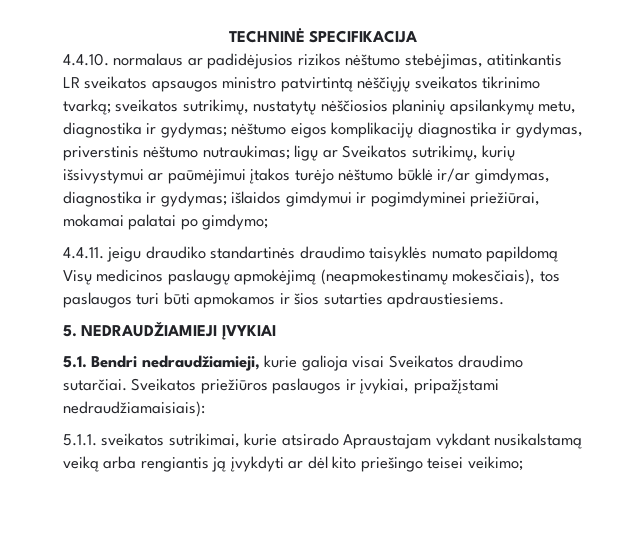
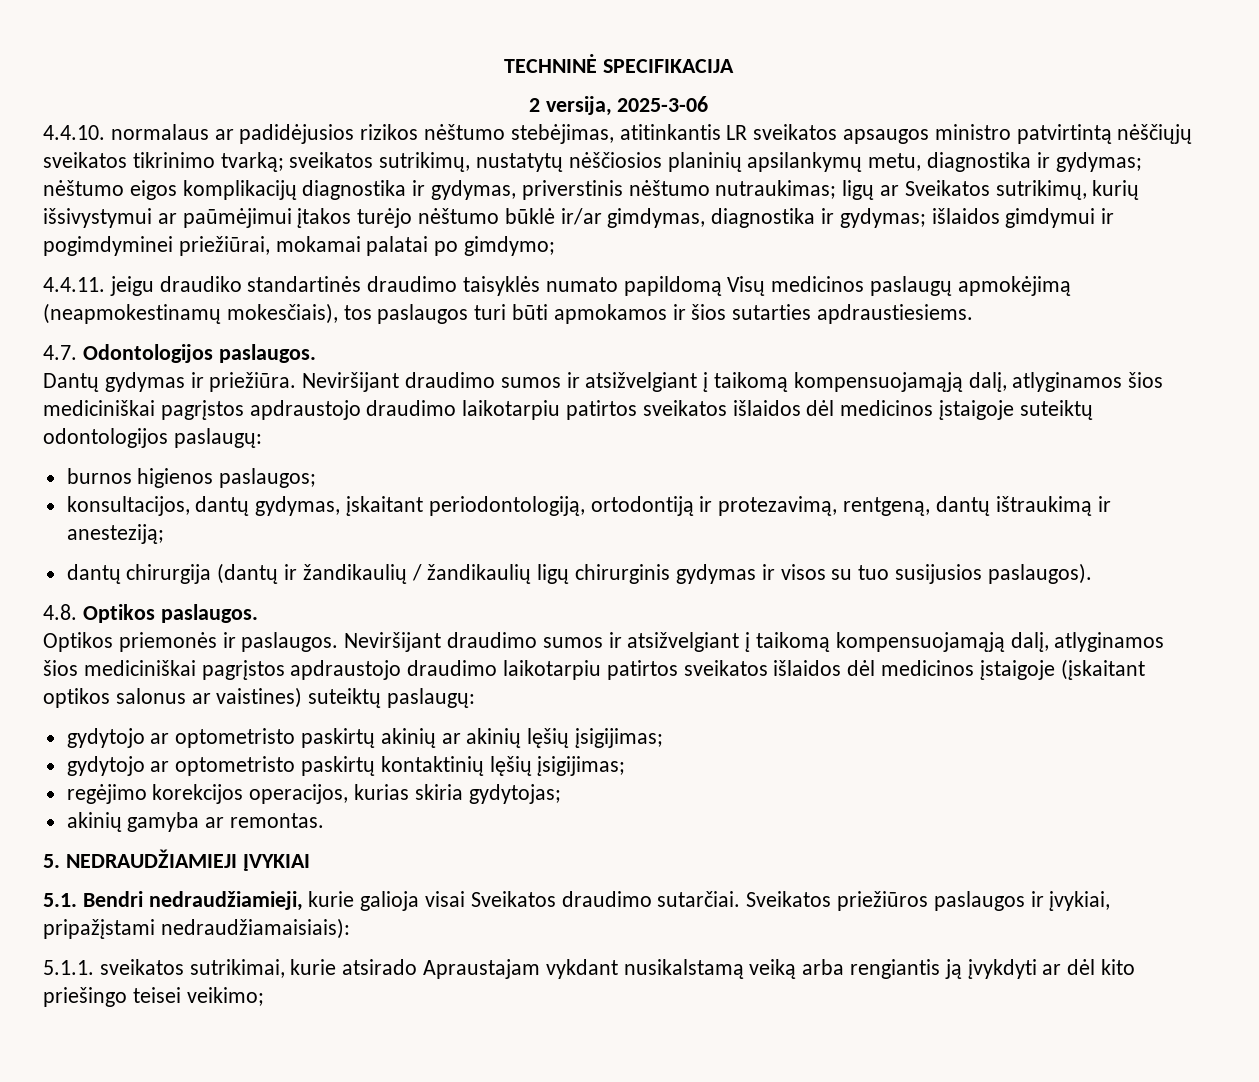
(418, 36) none -> [528,96,709,116] // 2 versija, 2025-3-06
(505, 300) none -> [43,344,316,363] [43,372,1164,392] [43,400,1093,420] [43,428,262,448] [66,468,317,488] [66,496,1111,516] [66,524,164,544] [66,563,1092,584] [43,604,258,623] [43,632,1165,652] [43,659,1145,680] [43,687,476,708] [66,728,664,748] [66,756,626,776] [66,784,561,804] [66,812,325,832] // 4.7. Odontologijos paslaugos. // Dantų gydymas ir priežiūra. Neviršijant draudimo sumos ir atsižvelgiant į taikomą kompensuojamąją dalį, atlyginamos šios mediciniškai pagrįstos apdraustojo draudimo laikotarpiu patirtos sveikatos išlaidos dėl medicinos įstaigoje suteiktų odontologijos paslaugų: // burnos higienos paslaugos; // konsultacijos, dantų gydymas, įskaitant periodontologiją, ortodontiją ir protezavimą, rentgeną, dantų ištraukimą ir anesteziją; // dantų chirurgija (dantų ir žandikaulių / žandikaulių ligų chirurginis gydymas ir visos su tuo susijusios paslaugos). // 4.8. Optikos paslaugos. // Optikos priemonės ir paslaugos. Neviršijant draudimo sumos ir atsižvelgiant į taikomą kompensuojamąją dalį, atlyginamos šios mediciniškai pagrįstos apdraustojo draudimo laikotarpiu patirtos sveikatos išlaidos dėl medicinos įstaigoje (įskaitant optikos salonus ar vaistines) suteiktų paslaugų: // gydytojo ar optometristo paskirtų akinių ar akinių lęšių įsigijimas; // gydytojo ar optometristo paskirtų kontaktinių lęšių įsigijimas; // regėjimo korekcijos operacijos, kurias skiria gydytojas; // akinių gamyba ar remontas.

